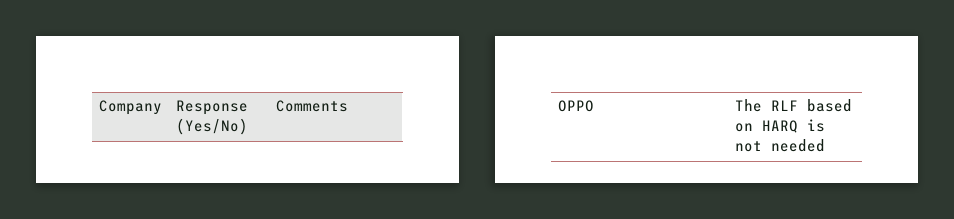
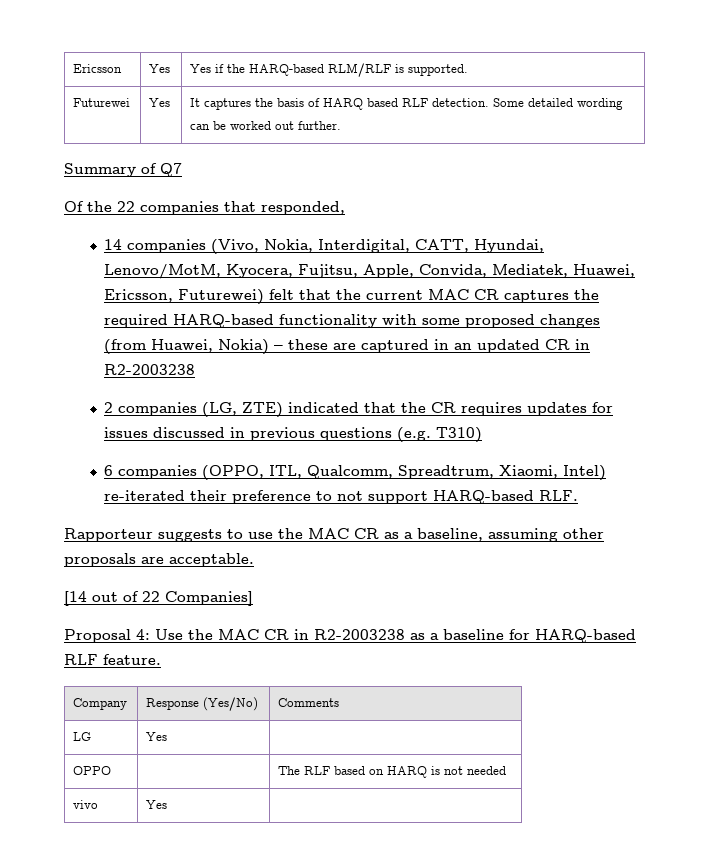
(98, 107) none -> [73,64,123,73] [149,64,171,73] [190,63,469,77] [73,98,131,107] [149,98,171,107] [190,98,624,110] [190,121,342,130] [64,163,182,177] [64,201,345,215] [103,239,544,254] [103,264,635,279] [103,289,599,305] [103,314,600,328] [103,339,590,355] [103,364,195,375] [103,402,613,418] [103,427,482,443] [103,465,606,481] [103,490,578,504] [64,528,604,542] [64,553,254,567] [64,591,253,606] [64,629,636,643] [64,654,161,665] Ericsson | Yes | Yes if the HARQ-based RLM/RLF is supported. // Futurewei | Yes | It captures the basis of HARQ based RLF detection. Some detailed wording can be worked out further. // Summary of Q7 // Of the 22 companies that responded, // 14 companies (Vivo, Nokia, Interdigital, CATT, Hyundai, Lenovo/MotM, Kyocera, Fujitsu, Apple, Convida, Mediatek, Huawei, Ericsson, Futurewei) felt that the current MAC CR captures the required HARQ-based functionality with some proposed changes (from Huawei, Nokia) – these are captured in an updated CR in R2-2003238 // 2 companies (LG, ZTE) indicated that the CR requires updates for issues discussed in previous questions (e.g. T310) // 6 companies (OPPO, ITL, Qualcomm, Spreadtrum, Xiaomi, Intel) re-iterated their preference to not support HARQ-based RLF. // Rapporteur suggests to use the MAC CR as a baseline, assuming other proposals are acceptable. // [14 out of 22 Companies] // Proposal 4: Use the MAC CR in R2-2003238 as a baseline for HARQ-based RLF feature. //
(348, 106) none -> [73,732,92,741] [146,732,168,741] // LG | Yes |
(825, 145) none -> [73,800,99,809] [146,800,168,809] // vivo | Yes |

